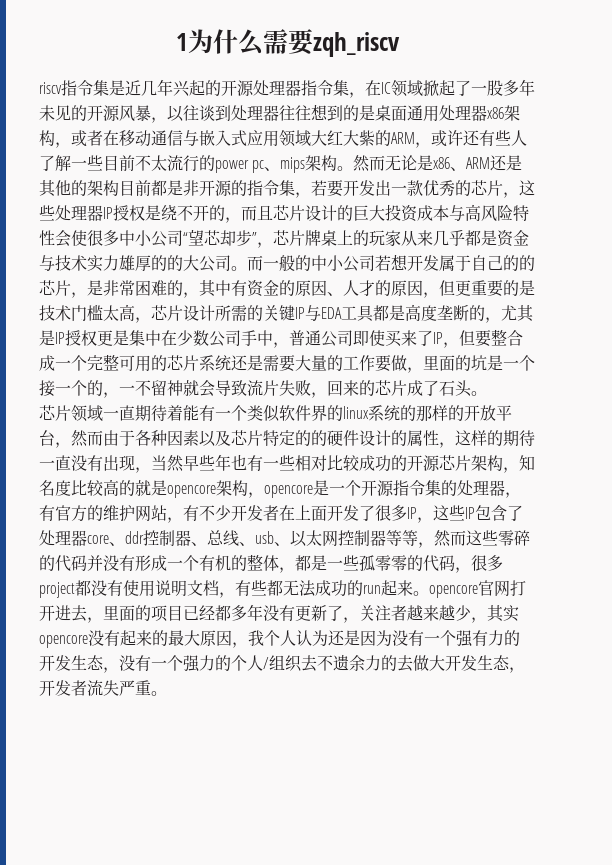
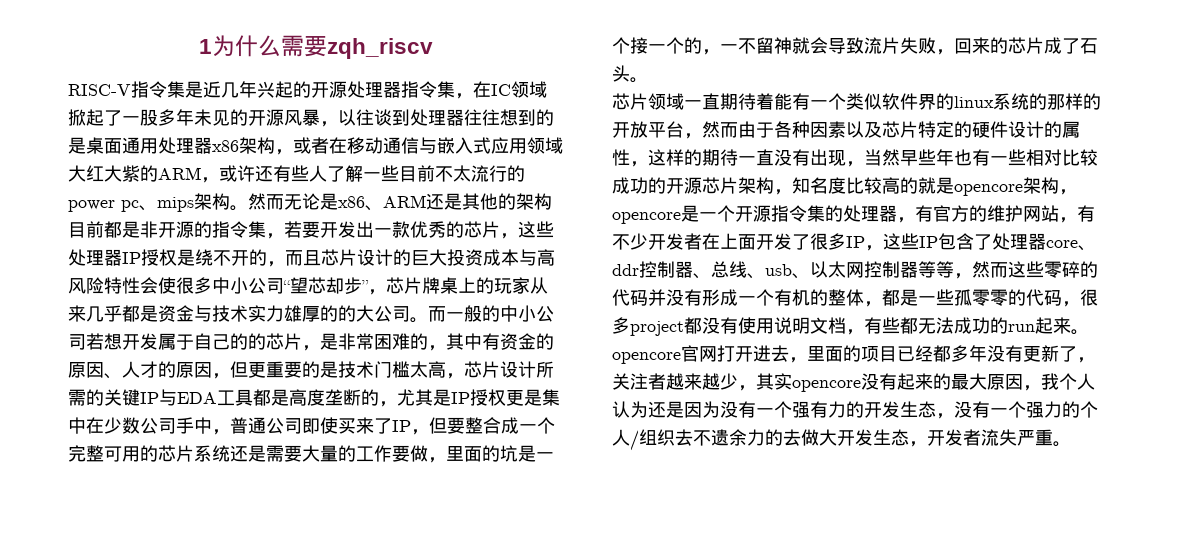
[39,82,62,94] riscv -> [68,84,131,96] RISC-V
[311,430,327,446] 的 -> (972, 129) none

